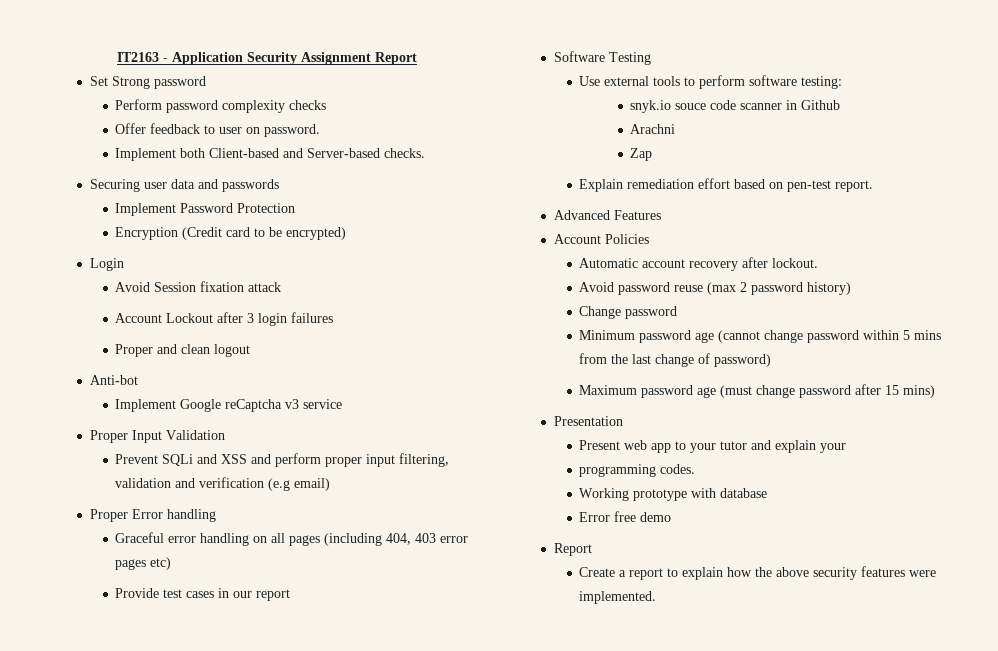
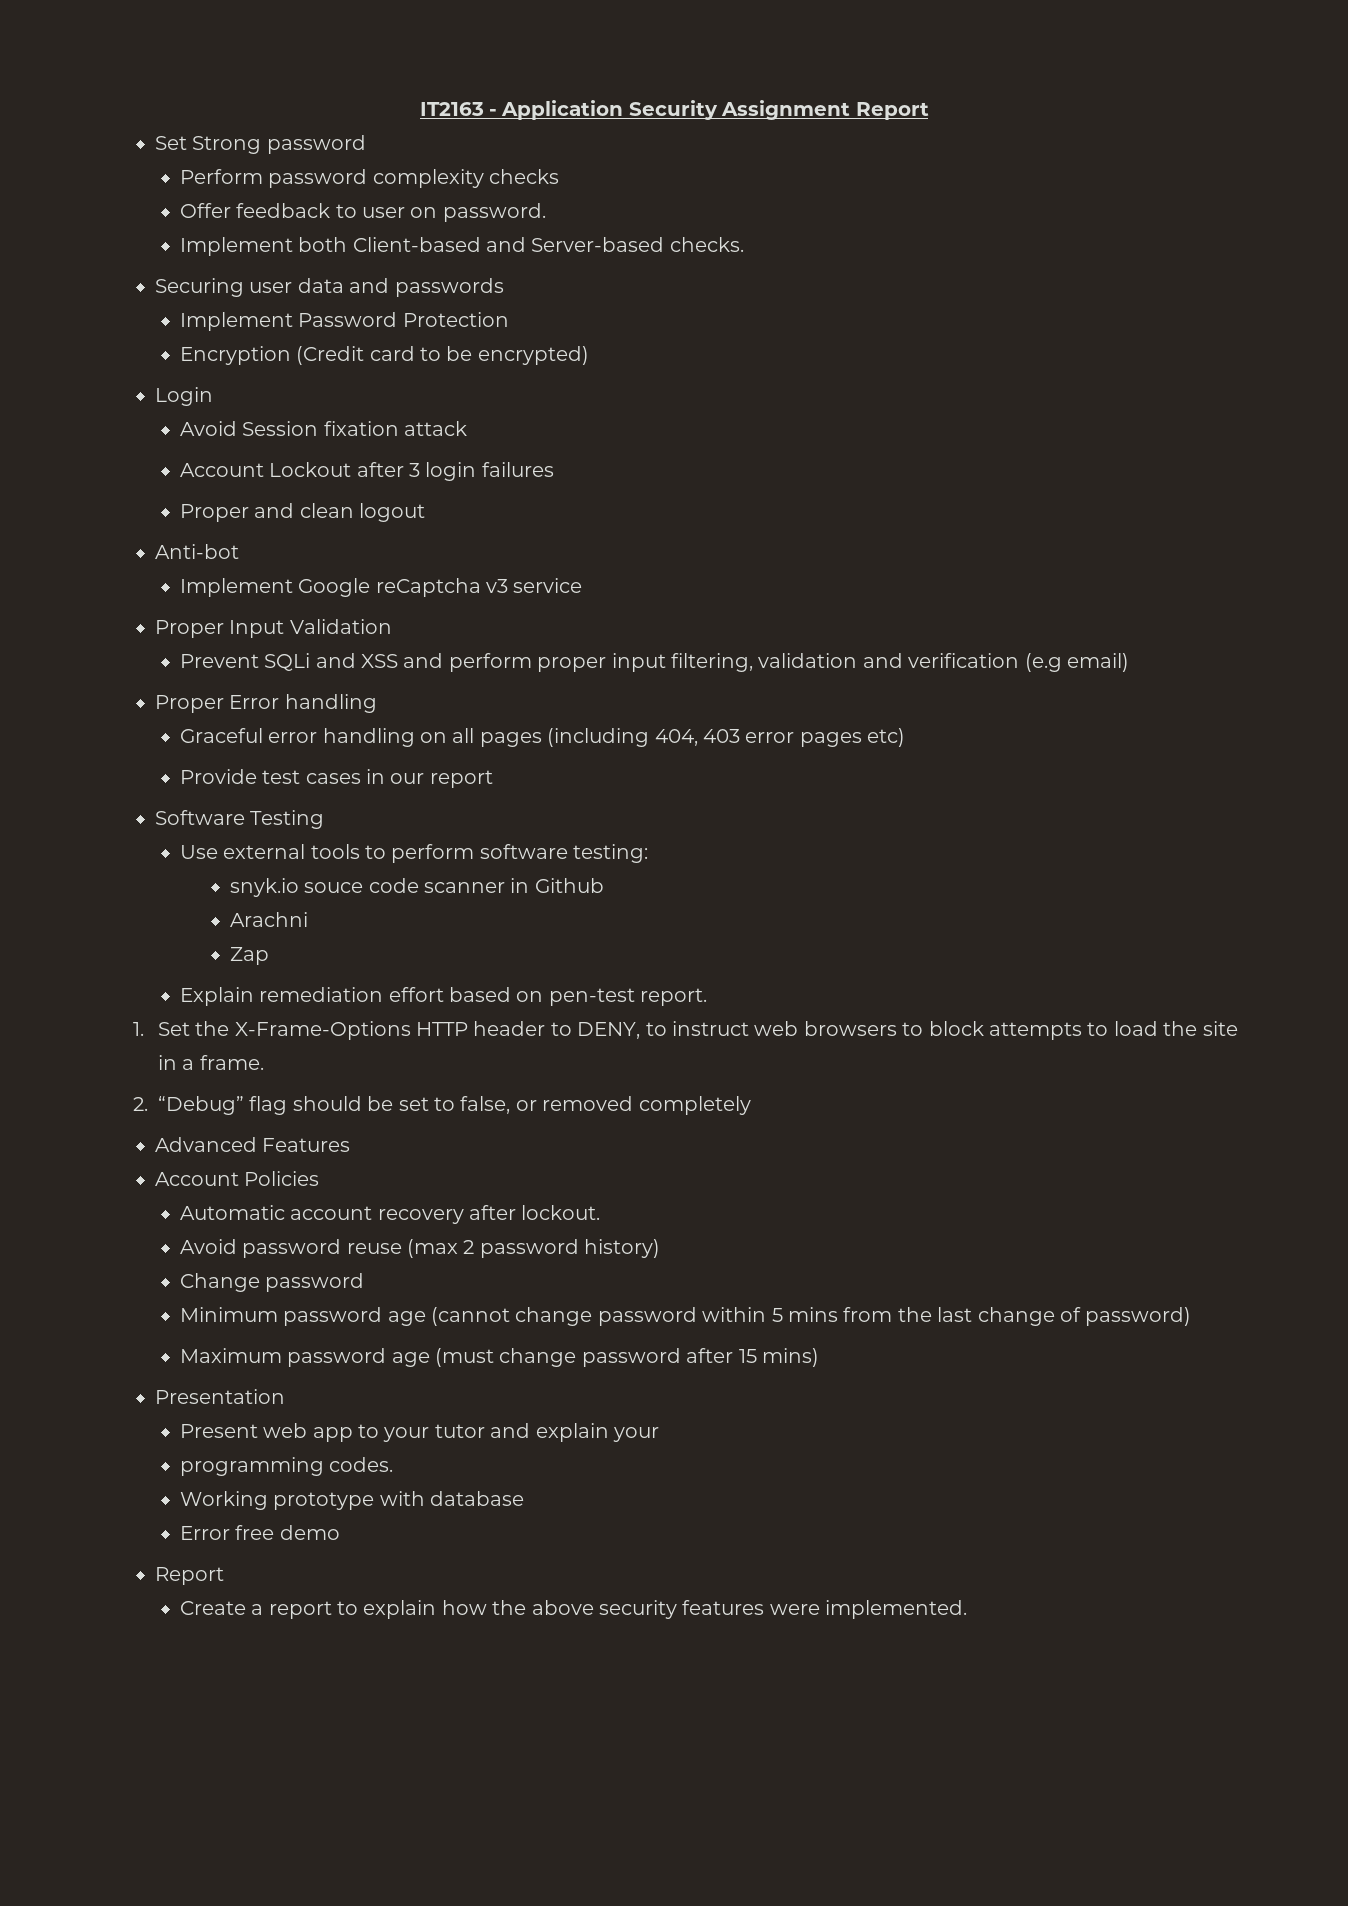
(874, 186) none -> [132,1021,1238,1040] [157,1055,264,1070] [132,1096,751,1115] // 1. Set the X-Frame-Options HTTP header to DENY, to instruct web browsers to block attempts to load the site in a frame. // 2. “Debug” flag should be set to false, or removed completely

